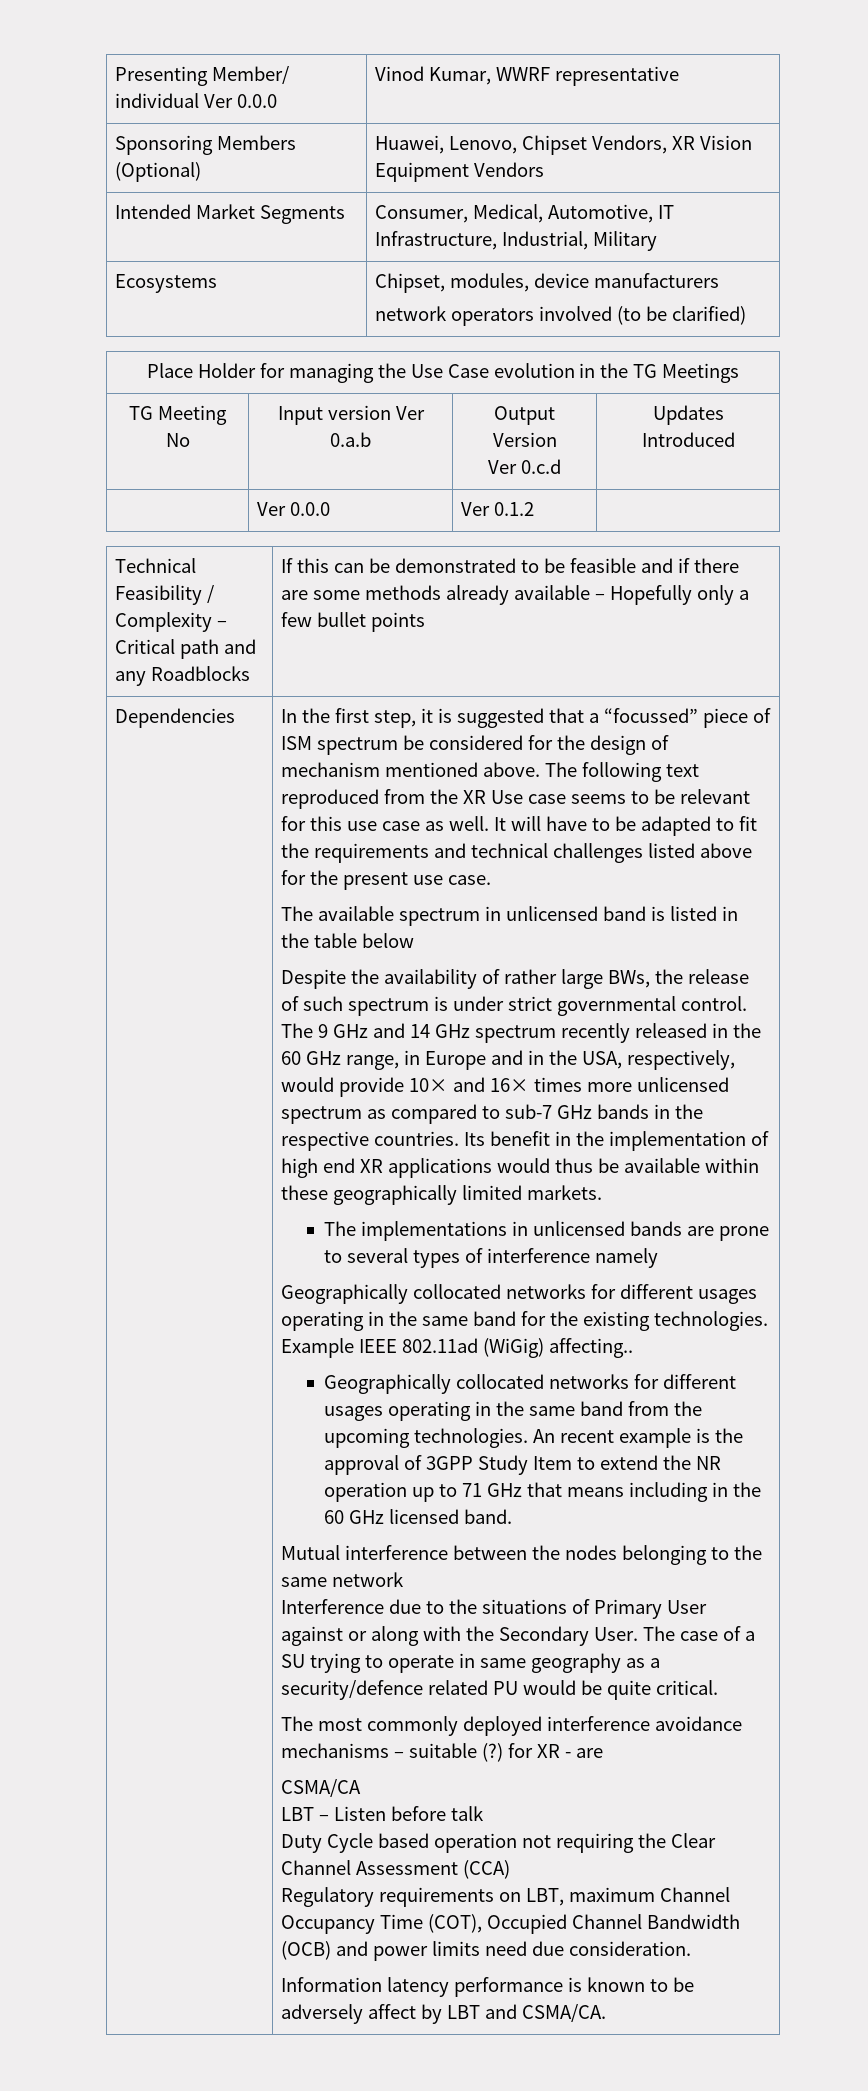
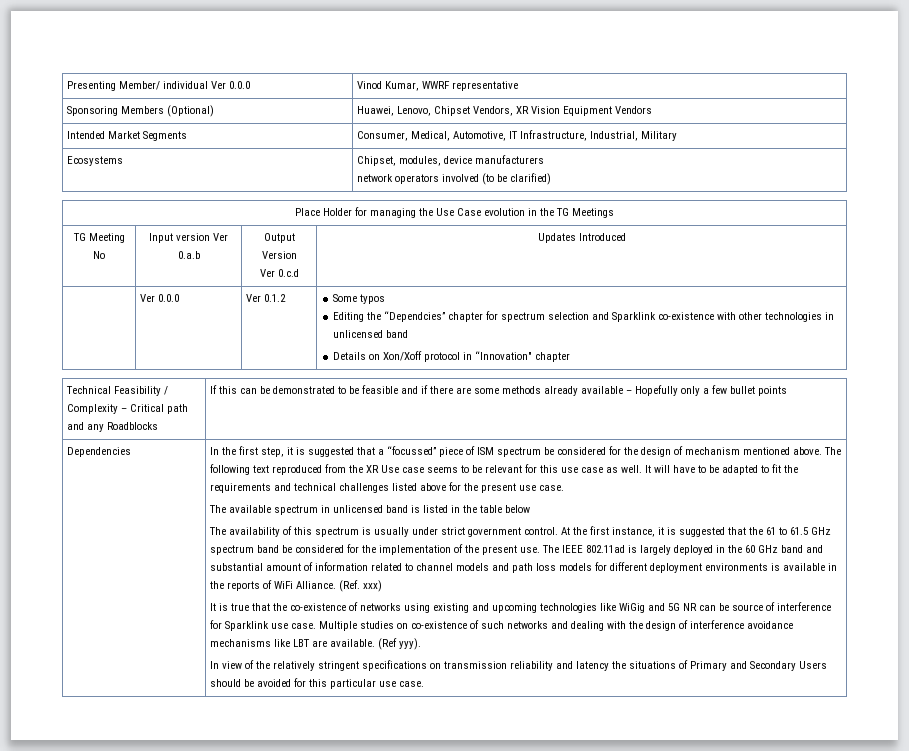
(535, 509) none -> [333,294,386,304] [333,311,835,322] [333,330,409,338] [333,351,571,362] Some typos // Editing the “Dependcies” chapter for spectrum selection and Sparklink co-existence with other technologies in unlicensed band // Details on Xon/Xoff protocol in “Innovation" chapter
[281,969,750,989] [281,996,344,1011] Despite the availability of rather large BWs, the release of such -> [209,526,313,537] The availability of this
(449, 1003) none -> [374,527,410,537] usually
[557,996,748,1016] [281,1023,762,1043] [281,1050,736,1070] [281,1077,730,1097] [281,1104,704,1124] [281,1131,770,1151] [281,1158,760,1178] [281,1185,603,1205] [323,1221,769,1241] [323,1248,658,1268] [281,1284,758,1304] [281,1311,769,1331] [281,1338,634,1358] [323,1374,736,1394] [323,1401,702,1421] [323,1428,743,1448] [323,1455,721,1475] [323,1482,761,1502] [323,1509,512,1524] [281,1545,763,1565] [281,1572,405,1587] [281,1599,708,1619] [281,1626,756,1646] [281,1653,661,1673] [281,1680,719,1700] [281,1716,743,1736] [281,1743,604,1762] [281,1779,362,1797] [281,1806,485,1821] [281,1833,717,1853] [281,1860,511,1879] [281,1887,731,1907] [281,1914,741,1934] [281,1941,692,1961] [281,1977,695,1997] [281,2004,607,2024] governmental control. The 9 GHz and 14 GHz spectrum recently released in the 60 GHz range, in Europe and in the USA, respectively, would provide 10× and 16× times more unlicensed spectrum as compared to sub-7 GHz bands in the respective countries. Its benefit in the implementation of high end XR applications would thus be available within these geographically limited markets. // The implementations in unlicensed bands are prone to several types of interference namely // Geographically collocated networks for different usages operating in the same band for the existing technologies. Example IEEE 802.11ad (WiGig) affecting.. // Geographically collocated networks for different usages operating in the same band from the upcoming technologies. An recent example is the approval of 3GPP Study Item to extend the NR operation up to 71 GHz that means including in the 60 GHz licensed band. // Mutual interference between the nodes belonging to the same network // Interference due to the situations of Primary User against or along with the Secondary User. The case of a SU trying to operate in same geography as a security/defence related PU would be quite critical. // The most commonly deployed interference avoidance mechanisms – suitable (?) for XR - are // CSMA/CA // LBT – Listen before talk // Duty Cycle based operation not requiring the Clear Channel Assessment (CCA) // Regulatory requirements on LBT, maximum Channel Occupancy Time (COT), Occupied Channel Bandwidth (OCB) and power limits need due consideration. // Information latency performance is known to be adversely affect by LBT and CSMA/CA. -> [468,526,832,537] [210,544,824,555] [210,562,838,573] [210,580,383,592] [210,602,832,613] [210,620,794,631] [210,638,422,650] [210,660,828,671] [210,678,425,689] government control. At the first instance, it is suggested that the 61 to 61.5 GHz spectrum band be considered for the implementation of the present use. The IEEE 802.11ad is largely deployed in the 60 GHz band and substantial amount of information related to channel models and path loss models for different deployment environments is available in the reports of WiFi Alliance. (Ref. xxx) // It is true that the co-existence of networks using existing and upcoming technologies like WiGig and 5G NR can be source of interference for Sparklink use case. Multiple studies on co-existence of such networks and dealing with the design of interference avoidance mechanisms like LBT are available. (Ref yyy). // In view of the relatively stringent specifications on transmission reliability and latency the situations of Primary and Secondary Users should be avoided for this particular use case.

